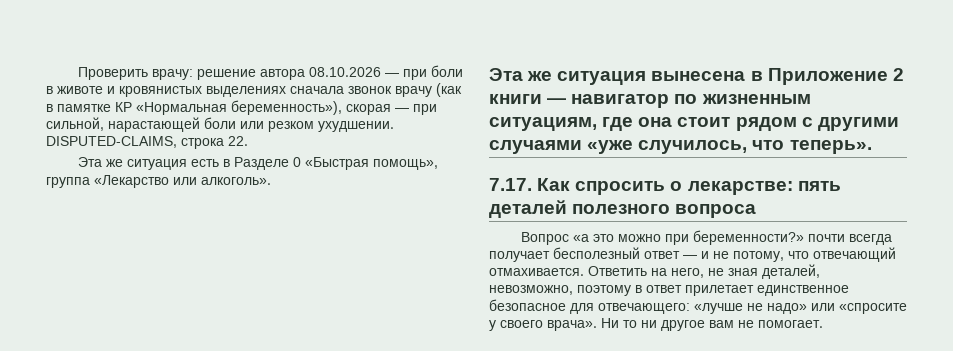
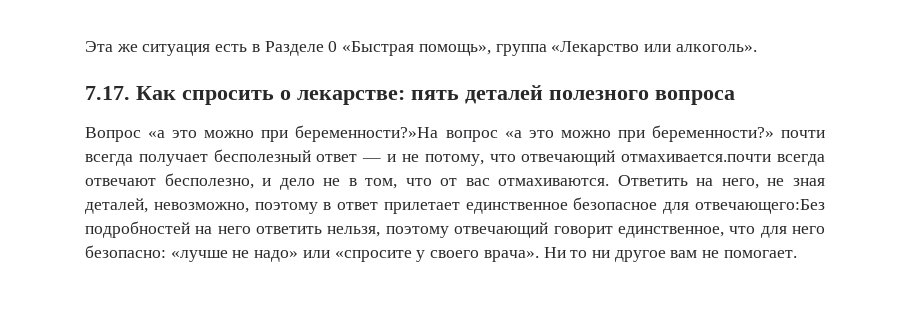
[78,65,464,80] [46,83,462,97] [46,100,437,115] [46,117,394,132] [46,136,248,149] Проверить врачу: решение автора 08.10.2026 — при боли в животе и кровянистых выделениях сначала звонок врачу (как в памятке КР «Нормальная беременность»), скорая — при сильной, нарастающей боли или резком ухудшении. DISPUTED-CLAIMS, строка 22. // -> (85, 46) none
[489,68,904,85] [489,94,811,108] [489,117,899,131] [489,140,872,154] // Эта же ситуация вынесена в Приложение 2 книги — навигатор по жизненным ситуациям, где она стоит рядом с другими случаями «уже случилось, что теперь». -> (757, 48) none
(690, 239) none -> [295,125,645,142] беременности?»На вопрос «а это можно при
[489,268,584,276] отмахивается. -> [621,154,825,166] [85,173,610,190] отмахивается.почти всегда отвечают бесполезно, и дело не в том, что от вас отмахиваются.
[598,303,690,314] отвечающего: -> [695,199,825,214] [85,221,826,238] [85,245,166,258] отвечающего:Без подробностей на него ответить нельзя, поэтому отвечающий говорит единственное, что для него безопасно:

